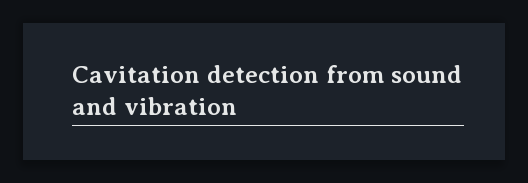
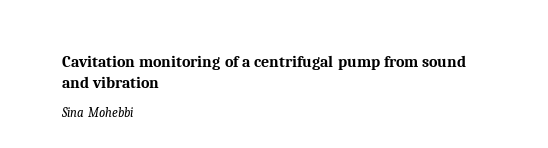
[206,65,319,83] detection -> [139,55,380,70] monitoring of a centrifugal pump
(237, 106) none -> [61,107,133,117] // Sina Mohebbi

